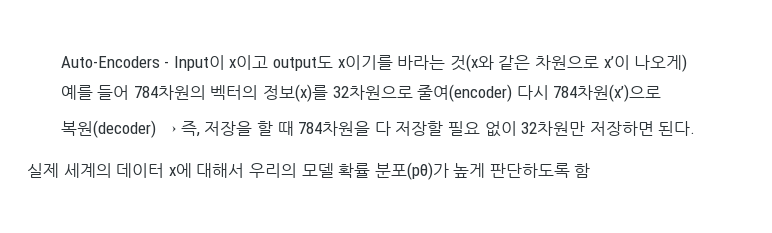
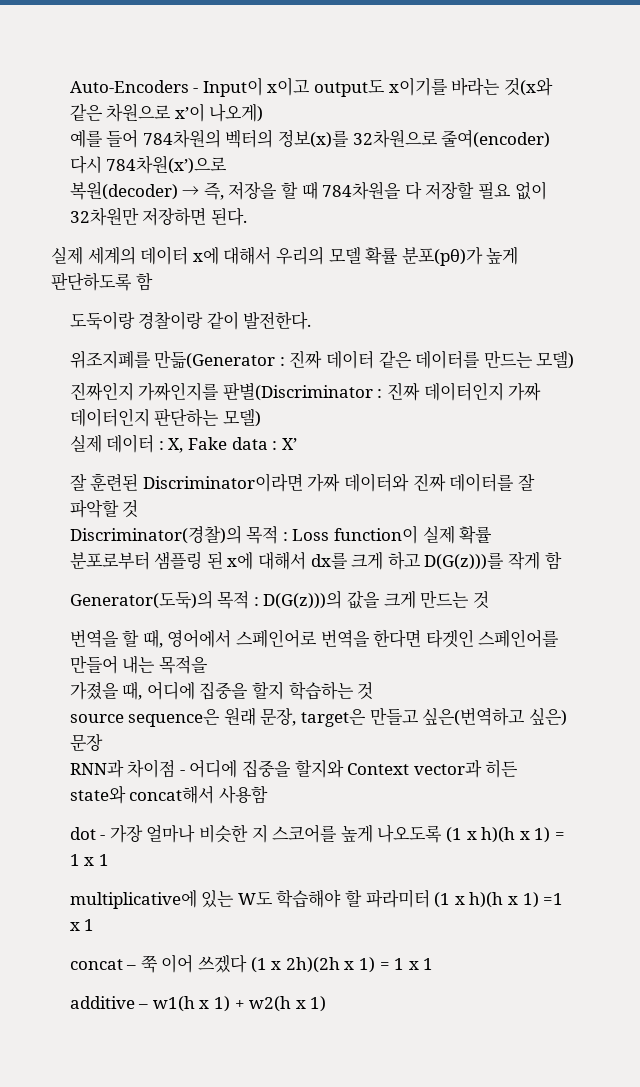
(591, 170) none -> [69,311,312,330] [69,350,575,369] [69,382,542,401] [69,408,261,427] [69,434,297,453] [69,473,535,492] [69,500,139,518] [69,525,493,544] [69,551,562,570] [69,590,489,609] [69,629,560,648] [69,655,208,674] [69,681,374,700] [69,707,567,727] [69,734,103,751] [69,759,519,778] [69,785,268,804] [69,824,565,843] [69,854,109,866] [69,889,564,909] [69,919,95,931] [69,954,434,973] [69,996,327,1012] // 도둑이랑 경찰이랑 같이 발전한다. // 위조지폐를 만듦(Generator : 진짜 데이터 같은 데이터를 만드는 모델) // 진짜인지 가짜인지를 판별(Discriminator : 진짜 데이터인지 가짜 데이터인지 판단하는 모델) // 실제 데이터 : X, Fake data : X’ // 잘 훈련된 Discriminator이라면 가짜 데이터와 진짜 데이터를 잘 파악할 것 // Discriminator(경찰)의 목적 : Loss function이 실제 확률 분포로부터 샘플링 된 x에 대해서 dx를 크게 하고 D(G(z)))를 작게 함 // Generator(도둑)의 목적 : D(G(z)))의 값을 크게 만드는 것 // 번역을 할 때, 영어에서 스페인어로 번역을 한다면 타겟인 스페인어를 만들어 내는 목적을 // 가졌을 때, 어디에 집중을 할지 학습하는 것 // source sequence은 원래 문장, target은 만들고 싶은(번역하고 싶은) 문장 // RNN과 차이점 - 어디에 집중을 할지와 Context vector과 히든 state와 concat해서 사용함 // dot - 가장 얼마나 비슷한 지 스코어를 높게 나오도록 (1 x h)(h x 1) = 1 x 1 // multiplicative에 있는 W도 학습해야 할 파라미터 (1 x h)(h x 1) =1 x 1 // concat – 쭉 이어 쓰겠다 (1 x 2h)(2h x 1) = 1 x 1 // additive – w1(h x 1) + w2(h x 1)

